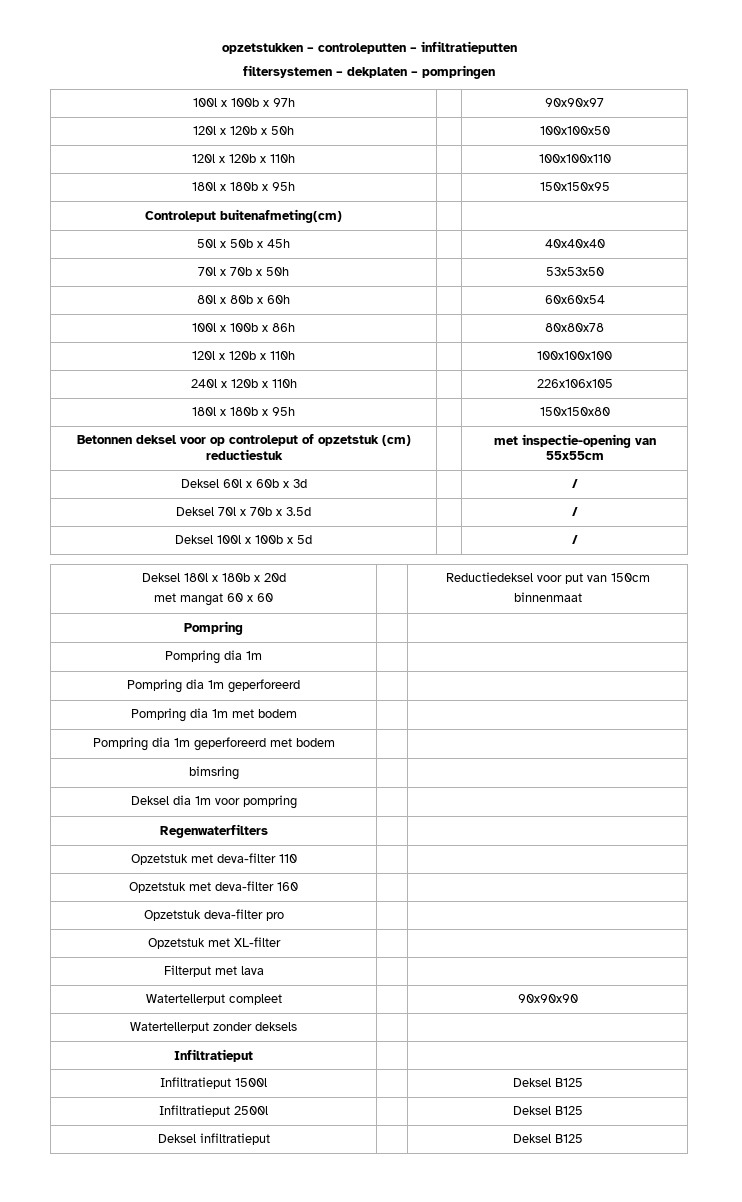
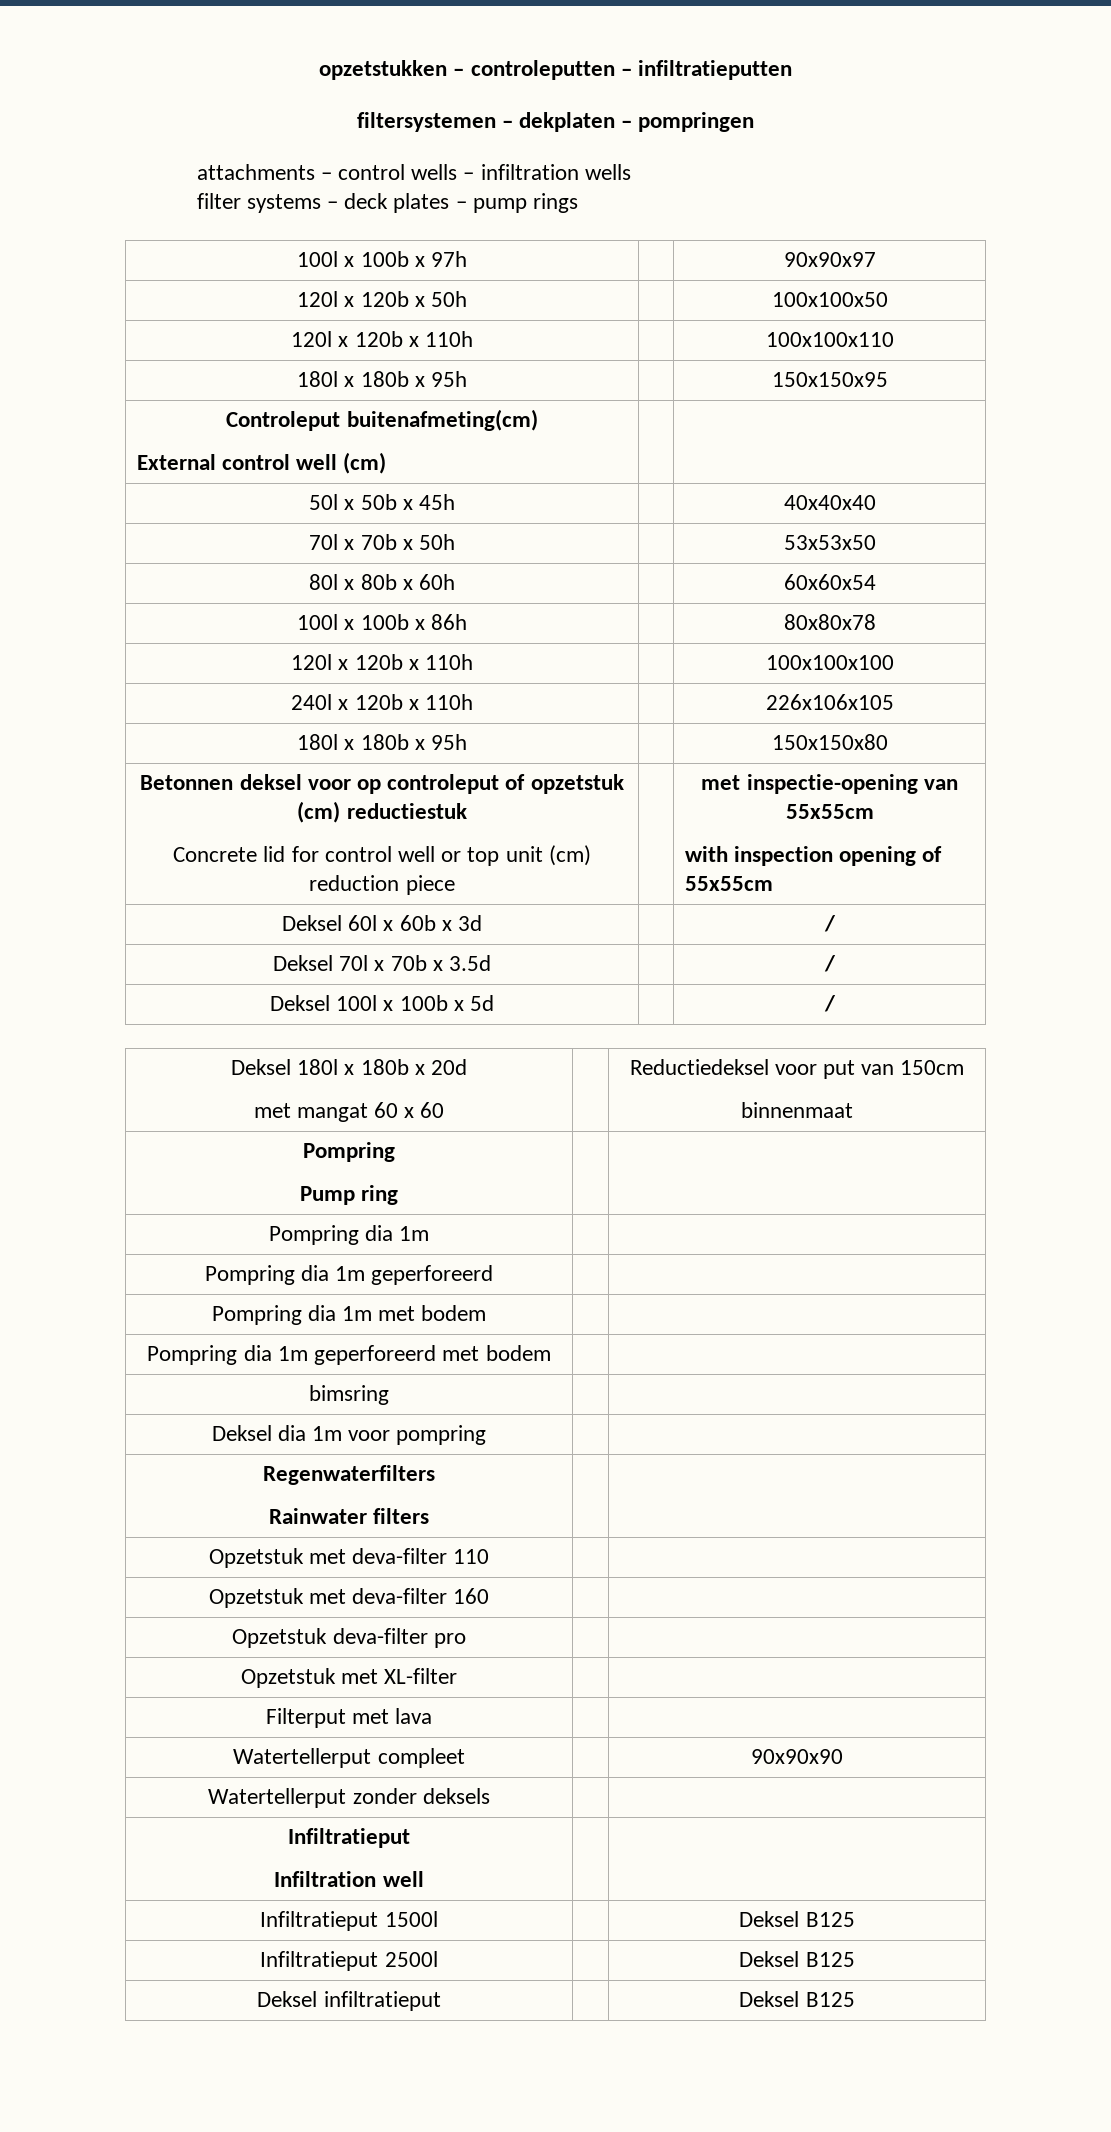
(495, 72) none -> [196,164,631,180] [196,193,579,213] // attachments – control wells – infiltration wells // filter systems – deck plates – pump rings
(342, 216) none -> [136,452,387,474] // External control well (cm)
(283, 454) none -> [173,845,591,866] [309,875,455,895] // Concrete lid for control well or top unit (cm) reduction piece
(604, 455) none -> [684,846,943,866] [684,876,773,891] // with inspection opening of 55x55cm
(243, 628) none -> [299,1185,399,1205] // Pump ring
(268, 831) none -> [268,1508,430,1524] // Rainwater filters
(253, 1055) none -> [274,1871,424,1887] // Infiltration well

